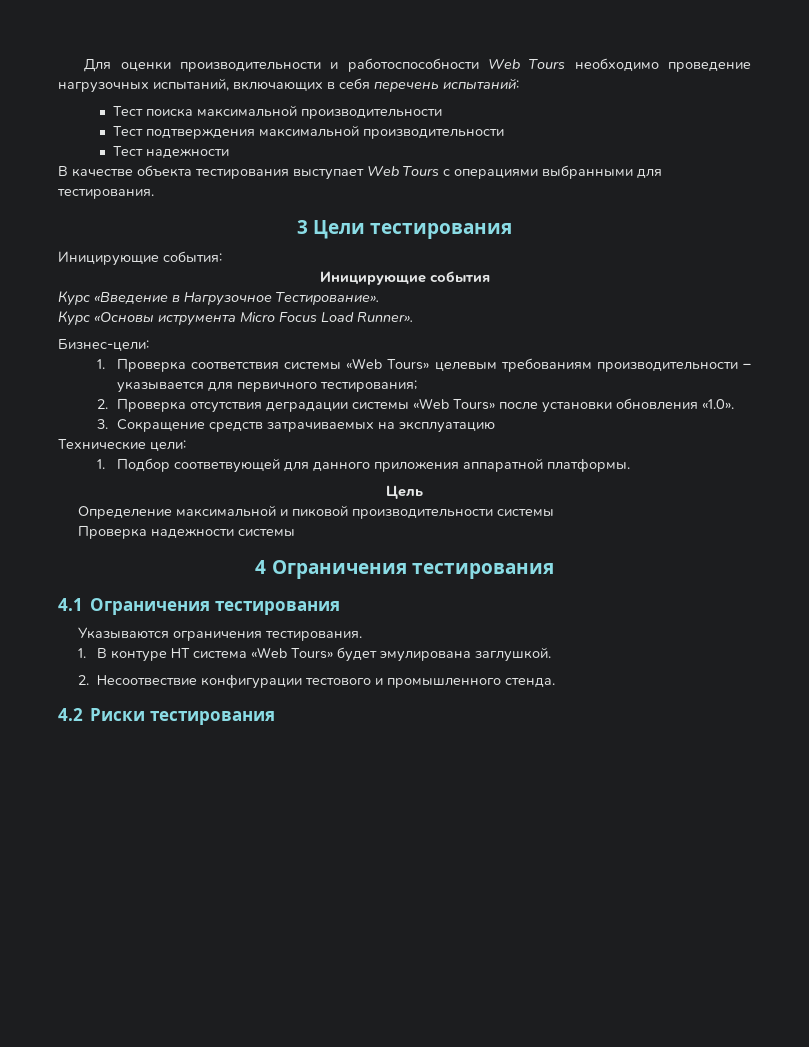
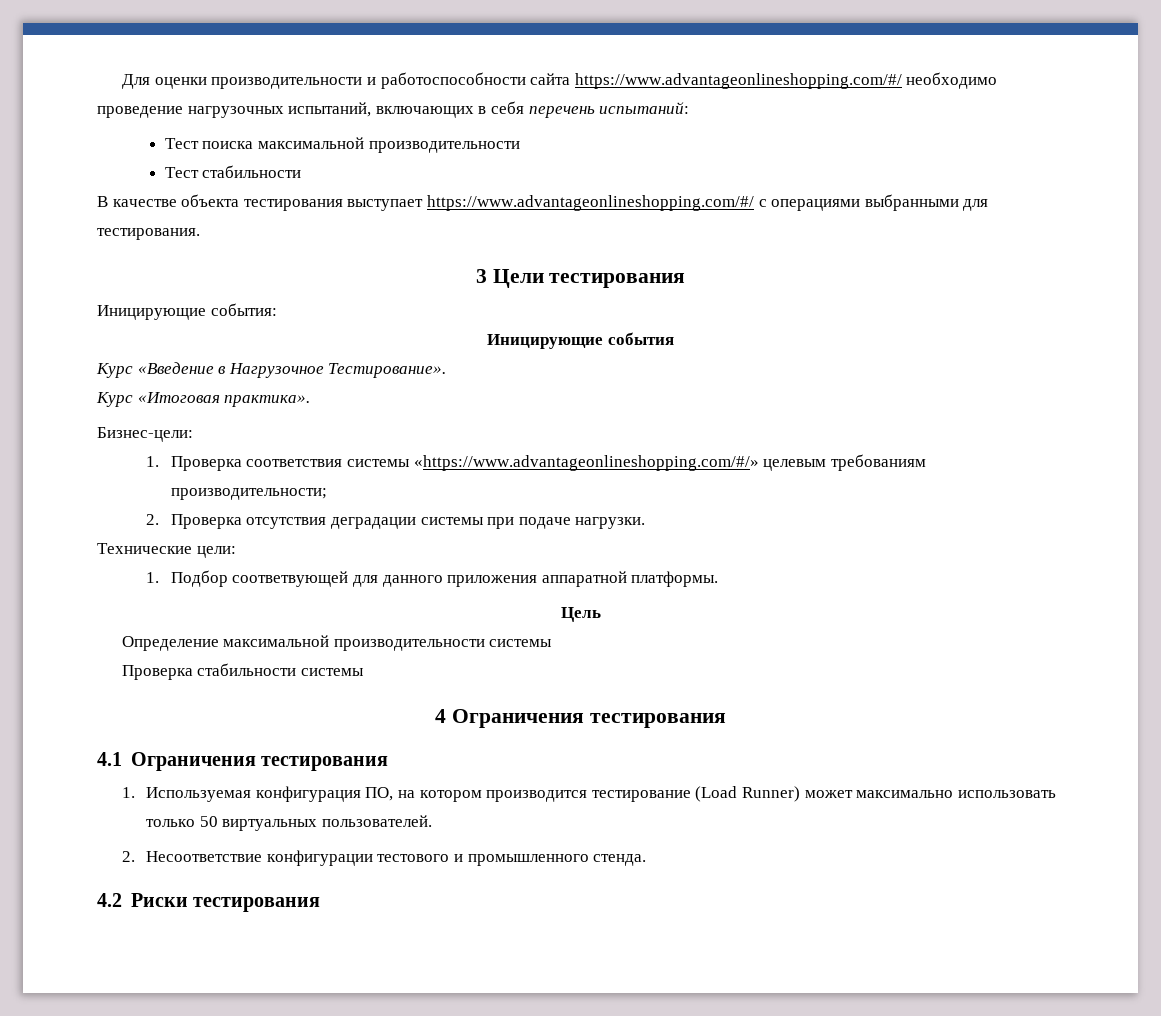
[488,59,566,69] Web Tours -> [530,73,902,89] сайта https://www.advantageonlineshopping.com/#/
[146,125,505,139] [113,146,230,158] подтверждения максимальной производительности // Тест надежности -> [202,165,302,178] стабильности
[367,166,439,176] Web Tours -> [426,195,754,211] https://www.advantageonlineshopping.com/#/
[94,312,413,326] «Основы иструмента Micro Focus Load Runner». -> [137,392,311,407] «Итоговая практика».
[346,358,751,372] [116,380,417,393] «Web Tours» целевым требованиям производительности – указывается для первичного тестирования; -> [413,454,926,471] [170,488,327,500] «https://www.advantageonlineshopping.com/#/» целевым требованиям производительности;
[412,398,734,413] [97,419,495,433] «Web Tours» после установки обновления «1.0». // 3. Сокращение средств затрачиваемых на эксплуатацию -> [487,517,646,529] при подаче нагрузки.
[279,505,348,517] и пиковой -> (330, 641) none
[150,528,234,538] надежности -> [197,663,297,676] стабильности
[77,627,362,641] [77,647,552,662] [77,675,198,685] Указываются ограничения тестирования. // 1. В контуре НТ система «Web Tours» будет эмулирована заглушкой. // 2. Несоотвествие -> [121,786,1056,802] [146,815,432,831] [121,851,263,862] 1. Используемая конфигурация ПО, на котором производится тестирование (Load Runner) может максимально использовать только 50 виртуальных пользователей. // 2. Несоответствие

